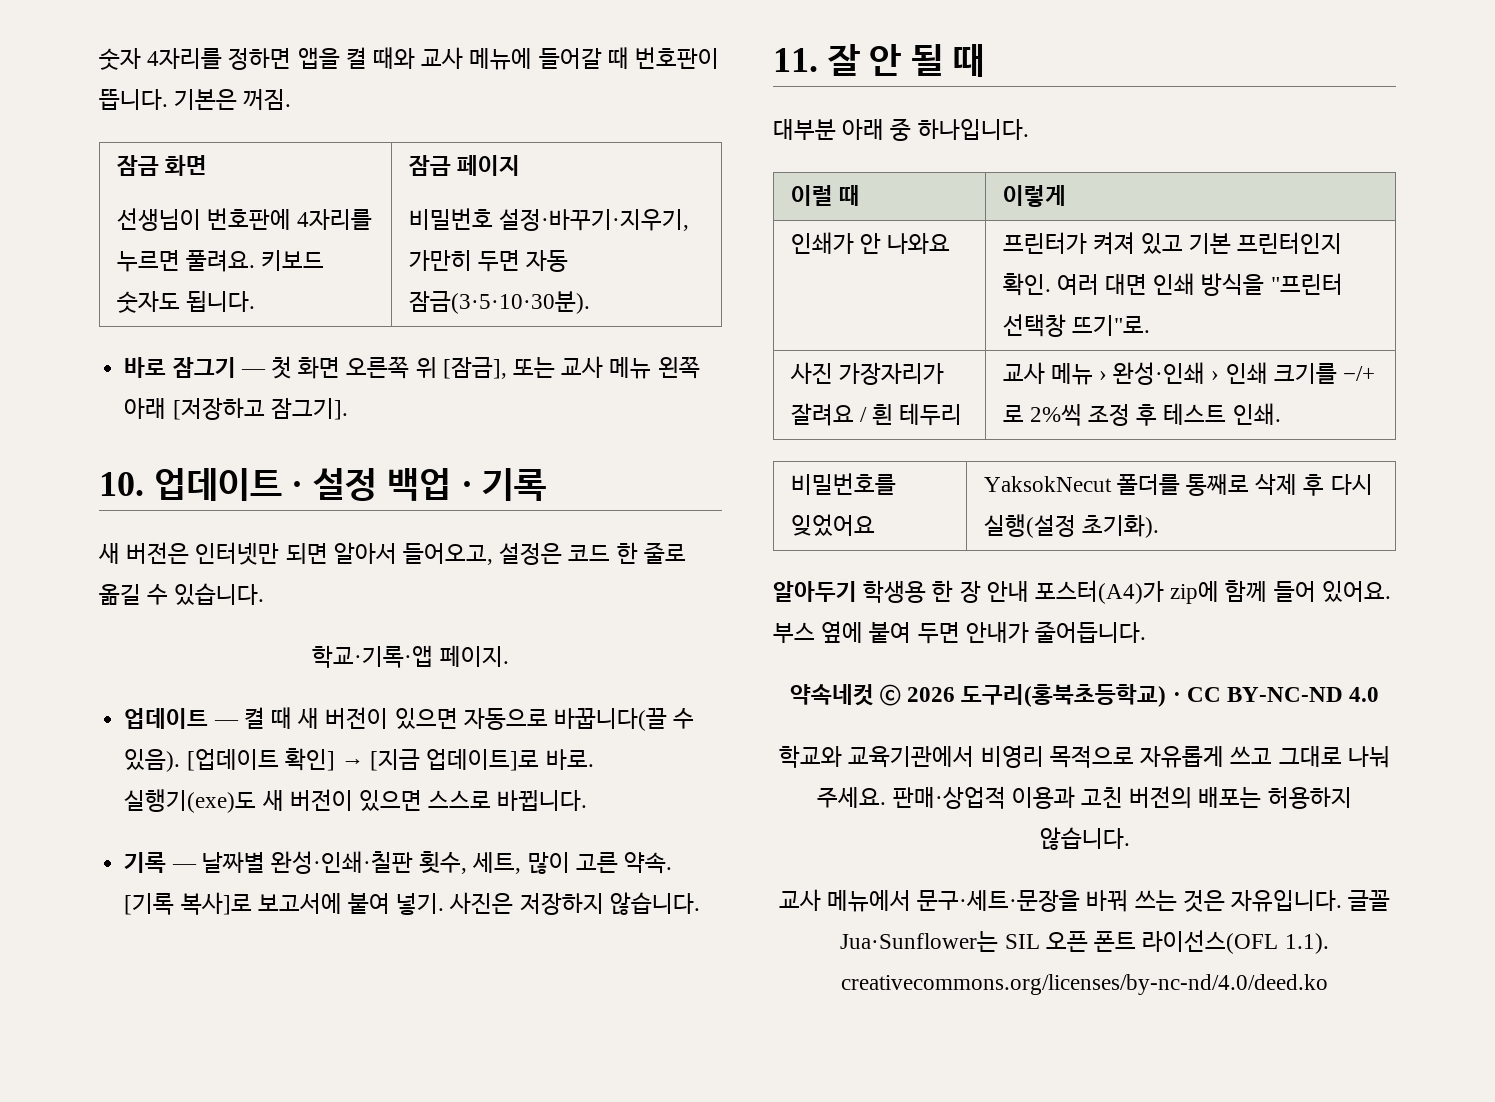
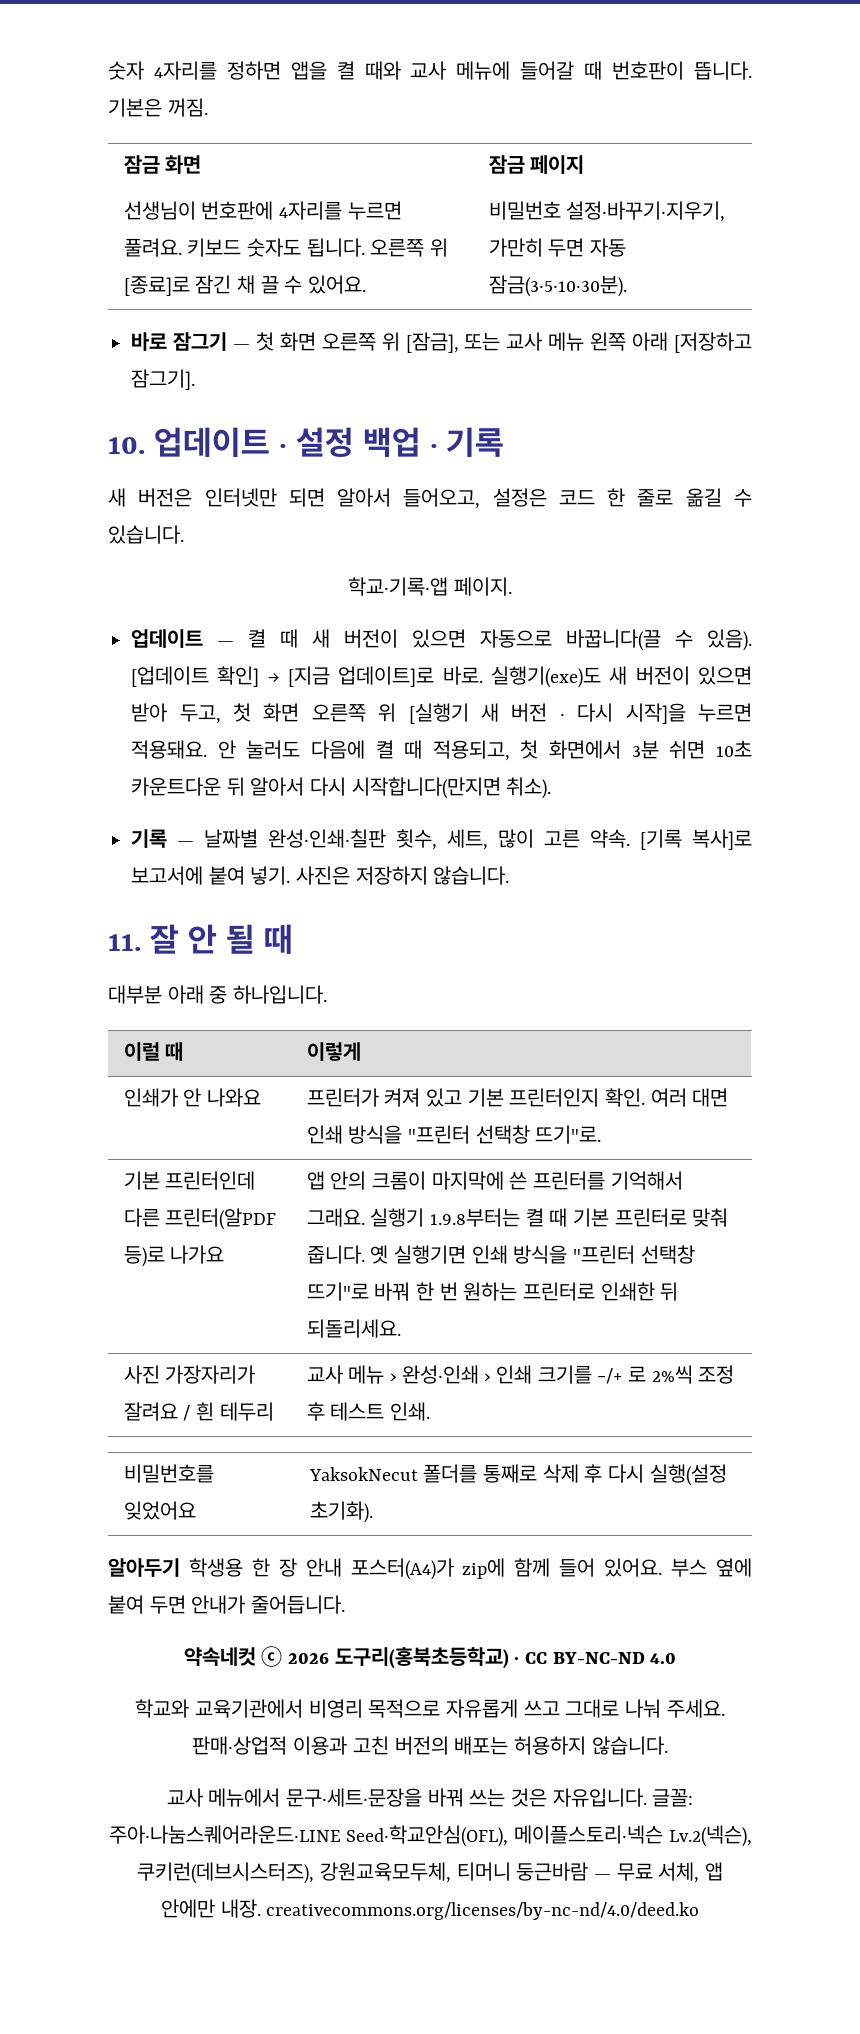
(255, 301) none -> [370,238,448,257] [123,275,366,296] 오른쪽 위 [종료]로 잠긴 채 끌 수 있어요.
[428,790,588,811] 스스로 바뀝니다. -> [131,703,753,724] [131,740,752,761] [131,777,552,799] 받아 두고, 첫 화면 오른쪽 위 [실행기 새 버전 · 다시 시작]을 누르면 적용돼요. 안 눌러도 다음에 켤 때 적용되고, 첫 화면에서 3분 쉬면 10초 카운트다운 뒤 알아서 다시 시작합니다(만지면 취소).
(1150, 325) none -> [123,1171,256,1190] [123,1208,277,1230] [123,1245,225,1267] [306,1171,683,1190] [306,1208,729,1227] [306,1245,695,1264] [306,1282,679,1301] [306,1319,401,1338] // 기본 프린터인데 다른 프린터(알PDF 등)로 나가요 | 앱 안의 크롬이 마지막에 쓴 프린터를 기억해서 그래요. 실행기 1.9.8부터는 켤 때 기본 프린터로 맞춰 줍니다. 옛 실행기면 인쇄 방식을 "프린터 선택창 뜨기"로 바꿔 한 번 원하는 프린터로 인쇄한 뒤 되돌리세요.
[1348,890,1391,911] [840,930,1329,954] 글꼴 Jua·Sunflower는 SIL 오픈 폰트 라이선스(OFL 1.1). -> [652,1789,694,1807] [108,1825,752,1847] [137,1862,723,1884] [160,1899,261,1918] 글꼴: 주아·나눔스퀘어라운드·LINE Seed·학교안심(OFL), 메이플스토리·넥슨 Lv.2(넥슨), 쿠키런(데브시스터즈), 강원교육모두체, 티머니 둥근바람 — 무료 서체, 앱 안에만 내장.

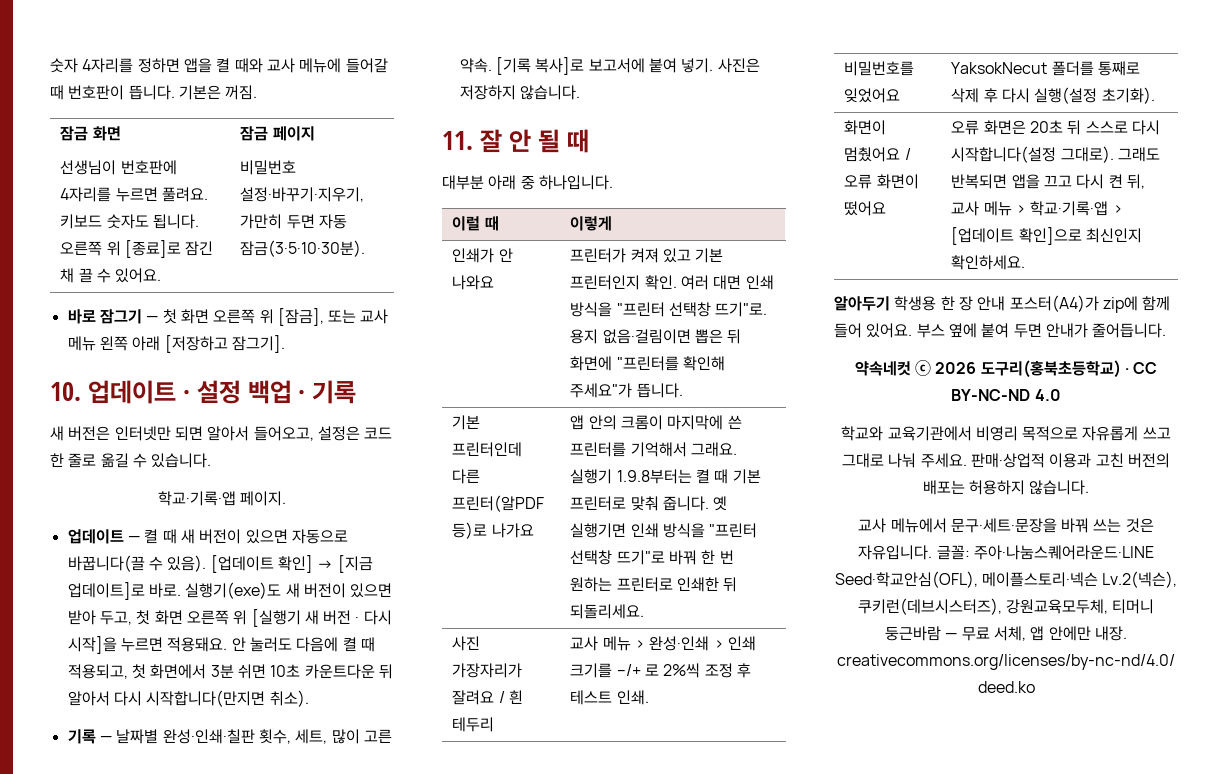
(602, 1134) none -> [570,329,742,344] [570,356,725,371] [570,383,683,398] 용지 없음·걸림이면 뽑은 뒤 화면에 "프린터를 확인해 주세요"가 뜹니다.
(373, 1512) none -> [844,120,887,135] [844,147,911,162] [844,174,919,189] [844,201,887,216] [951,120,1160,135] [951,146,1160,163] [951,174,1145,189] [951,201,1123,216] [951,227,1142,245] [951,255,1026,270] // 화면이 멈췄어요 / 오류 화면이 떴어요 | 오류 화면은 20초 뒤 스스로 다시 시작합니다(설정 그대로). 그래도 반복되면 앱을 끄고 다시 켠 뒤, 교사 메뉴 › 학교·기록·앱 › [업데이트 확인]으로 최신인지 확인하세요.

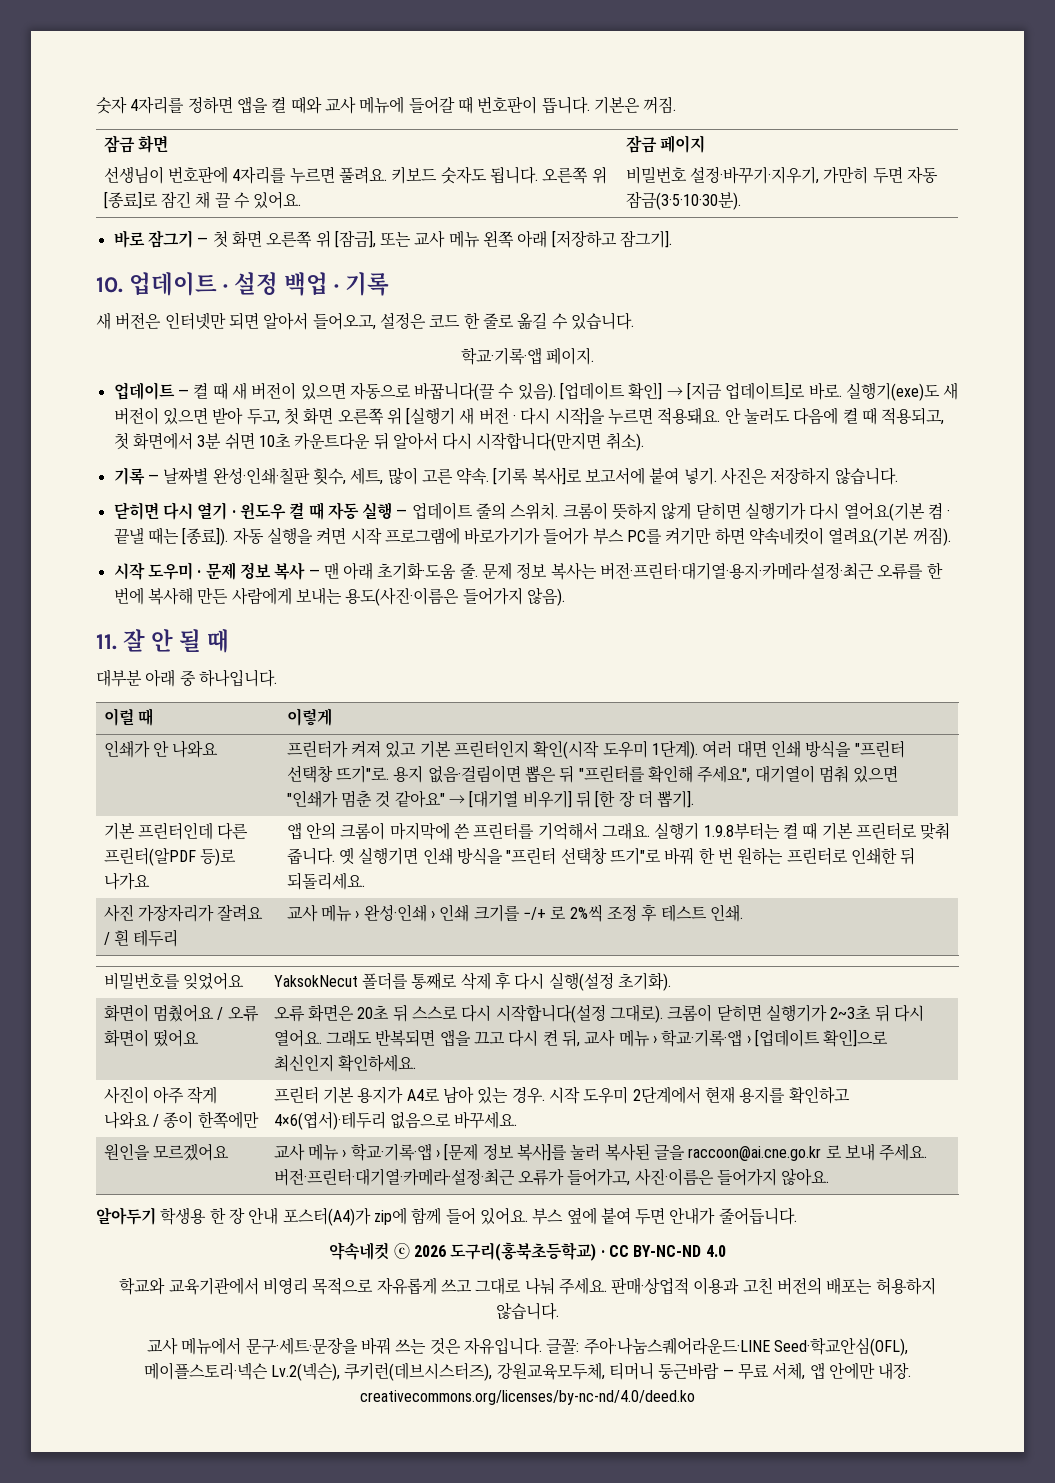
(580, 92) none -> [113,502,951,521] [113,527,951,546] [113,562,943,580] [113,587,565,606] // 닫히면 다시 열기 · 윈도우 켤 때 자동 실행 — 업데이트 줄의 스위치. 크롬이 뜻하지 않게 닫히면 실행기가 다시 열어요(기본 켬 · 끝낼 때는 [종료]). 자동 실행을 켜면 시작 프로그램에 바로가기가 들어가 부스 PC를 켜기만 하면 약속네컷이 열려요(기본 꺼짐). // 시작 도우미 · 문제 정보 복사 — 맨 아래 초기화·도움 줄. 문제 정보 복사는 버전·프린터·대기열·용지·카메라·설정·최근 오류를 한 번에 복사해 만든 사람에게 보내는 용도(사진·이름은 들어가지 않음).
[644,275,677,290] 확인. -> [533,740,698,759] 확인(시작 도우미 1단계).
[570,356,613,371] 화면에 -> (575, 774) none
[570,383,683,398] 주세요"가 뜹니다. -> [697,765,899,783] [286,790,695,808] 주세요", 대기열이 멈춰 있으면 "인쇄가 멈춘 것 같아요" → [대기열 비우기] 뒤 [한 장 더 뽑기].
(1114, 154) none -> [667,1004,924,1022] [273,1029,322,1047] 크롬이 닫히면 실행기가 2~3초 뒤 다시 열어요.
(1026, 262) none -> [103,1086,218,1104] [103,1111,259,1129] [273,1086,850,1104] [273,1111,518,1130] [103,1143,230,1161] [273,1143,928,1161] [273,1168,830,1186] // 사진이 아주 작게 나와요 / 종이 한쪽에만 | 프린터 기본 용지가 A4로 남아 있는 경우. 시작 도우미 2단계에서 현재 용지를 확인하고 4×6(엽서)·테두리 없음으로 바꾸세요. // 원인을 모르겠어요 | 교사 메뉴 › 학교·기록·앱 › [문제 정보 복사]를 눌러 복사된 글을 raccoon@ai.cne.go.kr 로 보내 주세요. 버전·프린터·대기열·카메라·설정·최근 오류가 들어가고, 사진·이름은 들어가지 않아요.

